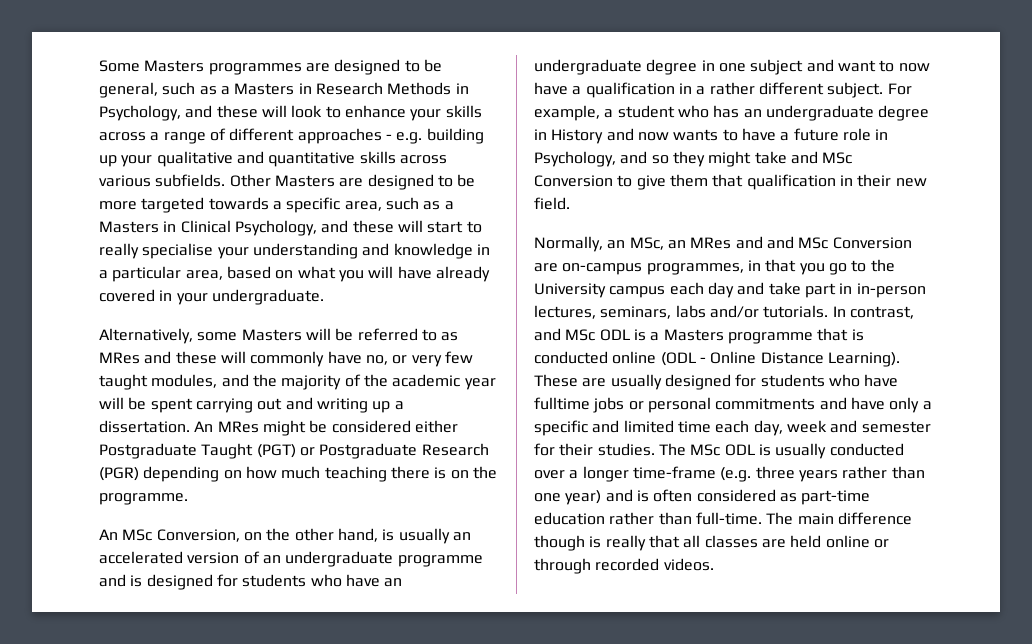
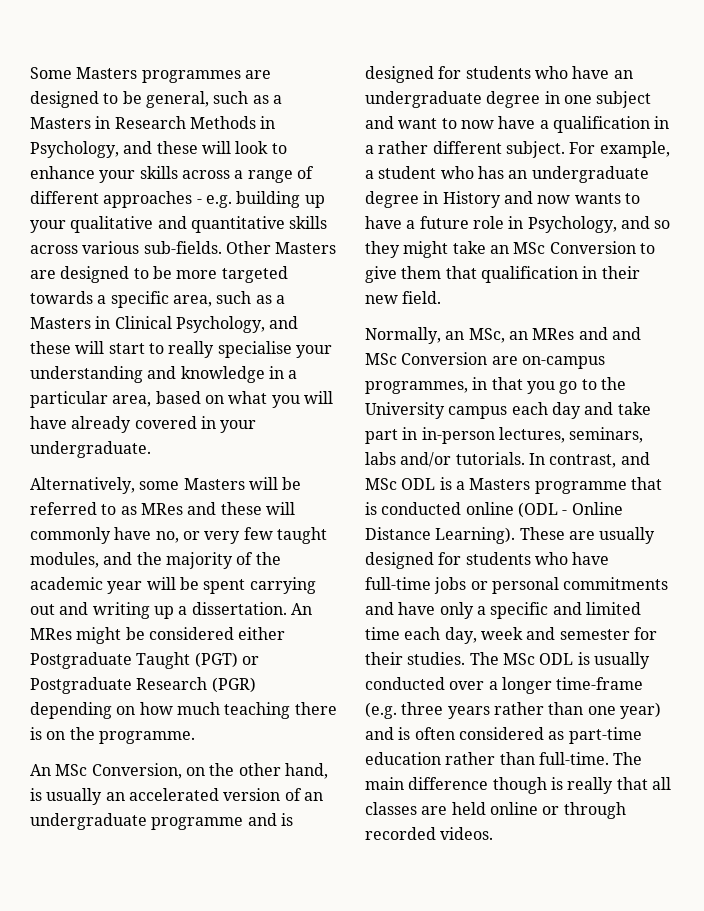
[155,174,226,187] subfields. -> [143,241,222,254] sub-fields.
[790,151,818,164] and -> [489,245,509,254] an
[534,397,590,410] fulltime -> [365,577,431,590] full-time

